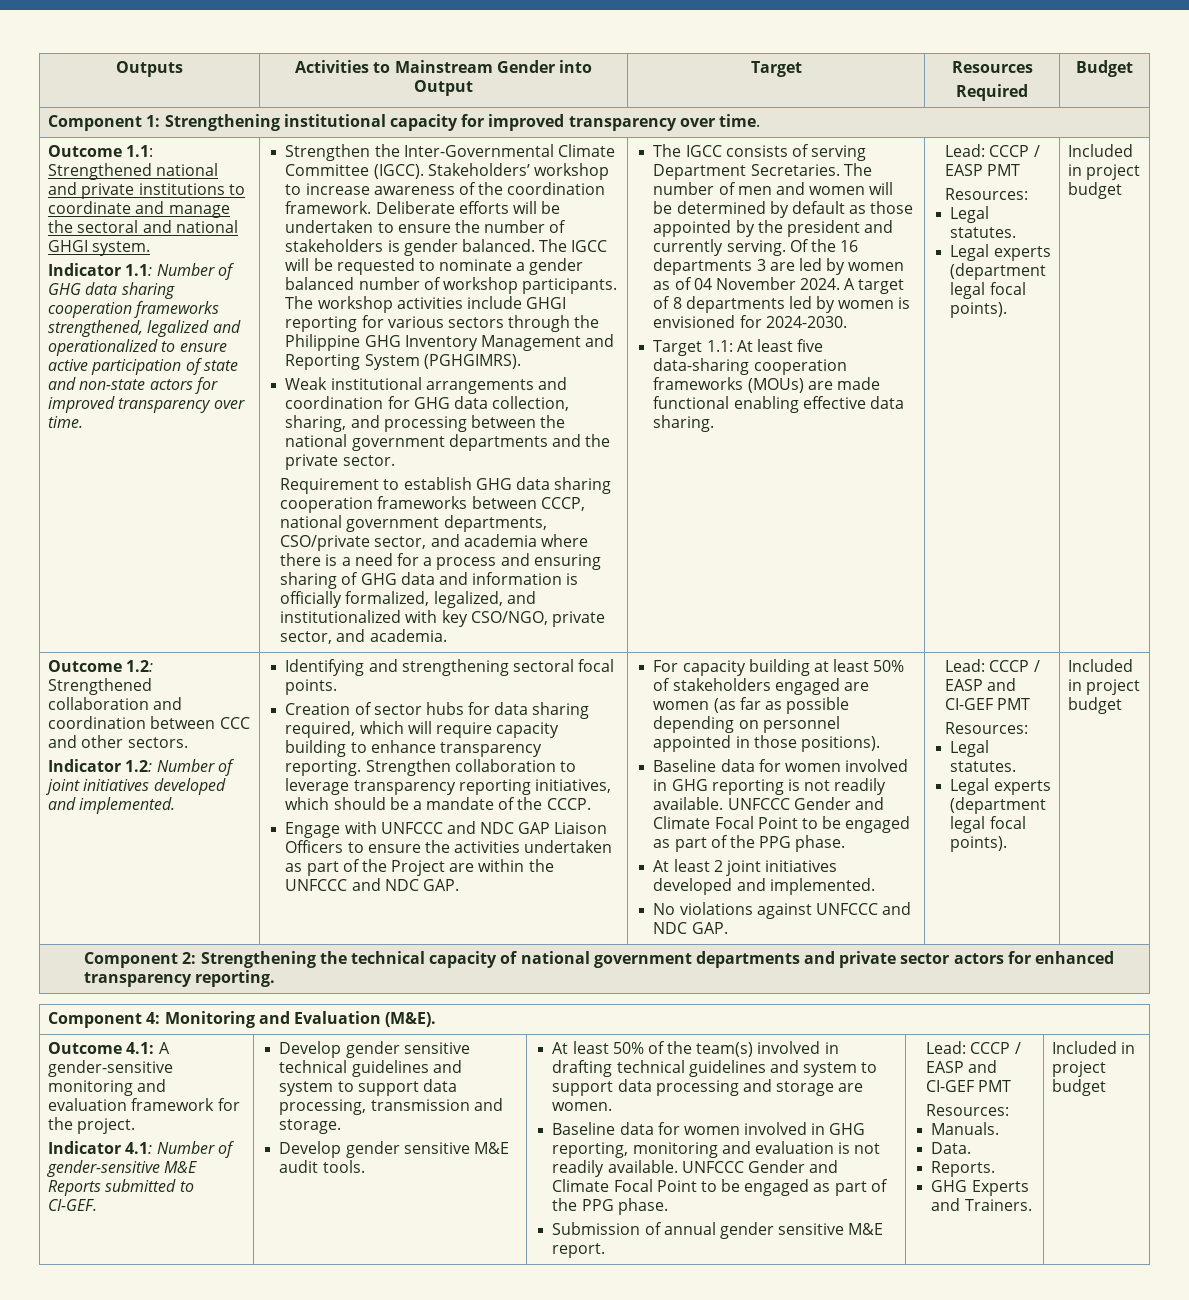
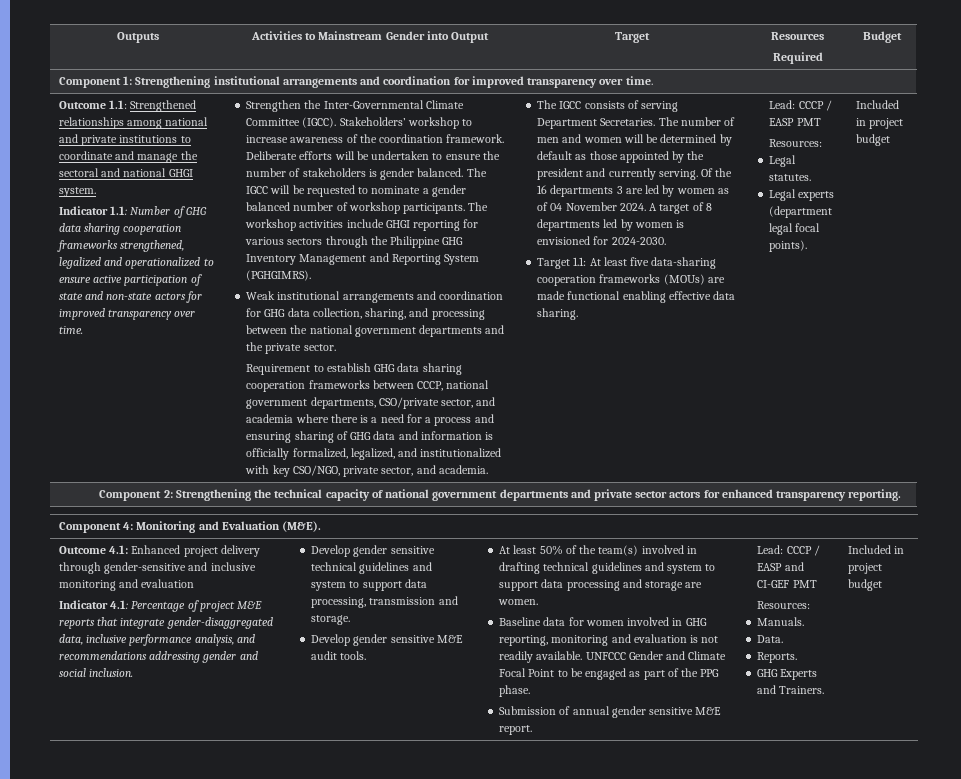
[390,114,459,131] capacity -> [282,76,452,88] arrangements and coordination
(153, 171) none -> [58,117,163,129] relationships among
[48,660,154,672] [48,678,153,695] [48,697,183,710] [48,716,250,729] [48,735,188,748] [48,759,235,776] [45,778,226,795] [48,797,176,814] [285,659,615,676] [285,679,338,695] [285,702,590,719] [285,721,560,738] [285,740,542,757] [285,759,576,776] [285,778,611,795] [285,797,591,810] [285,821,608,838] [285,840,613,853] [285,859,554,876] [285,878,459,891] [653,659,905,676] [653,678,869,695] [653,697,850,714] [653,716,840,733] [653,735,880,752] [653,759,909,772] [653,778,887,795] [653,797,884,810] [653,816,911,833] [653,835,846,852] [653,859,838,876] [653,878,875,895] [653,902,912,919] [653,922,728,934] [945,659,1040,672] [945,678,1017,691] [945,698,1031,710] [945,722,1029,734] [950,740,990,757] [950,761,1017,772] [950,778,1051,795] [950,797,1047,814] [950,816,1026,833] [950,836,1008,852] [1068,659,1134,672] [1068,679,1141,695] [1068,697,1123,714] // Outcome 1.2: Strengthened collaboration and coordination between CCC and other sectors. // Indicator 1.2: Number of joint initiatives developed and implemented. | Identifying and strengthening sectoral focal points. // Creation of sector hubs for data sharing required, which will require capacity building to enhance transparency reporting. Strengthen collaboration to leverage transparency reporting initiatives, which should be a mandate of the CCCP. // Engage with UNFCCC and NDC GAP Liaison Officers to ensure the activities undertaken as part of the Project are within the UNFCCC and NDC GAP. | For capacity building at least 50% of stakeholders engaged are women (as far as possible depending on personnel appointed in those positions). // Baseline data for women involved in GHG reporting is not readily available. UNFCCC Gender and Climate Focal Point to be engaged as part of the PPG phase. // At least 2 joint initiatives developed and implemented. // No violations against UNFCCC and NDC GAP. | Lead: CCCP / EASP and CI-GEF PMT // Resources: // Legal statutes. // Legal experts (department legal focal points). | Included in project budget -> (890, 140) none
[158,1042,170,1054] [48,1060,174,1077] [48,1079,167,1096] [48,1098,240,1111] [48,1117,136,1134] [48,1141,235,1158] [47,1160,198,1177] [48,1179,194,1196] [48,1199,98,1211] A gender-sensitive monitoring and evaluation framework for the project. // Indicator 4.1: Number of gender-sensitive M&E Reports submitted to CI-GEF. -> [131,545,260,557] [58,562,256,574] [58,579,195,591] [58,600,263,612] [58,617,273,629] [58,634,255,646] [58,651,258,663] [58,668,134,677] Enhanced project delivery through gender-sensitive and inclusive monitoring and evaluation // Indicator 4.1: Percentage of project M&E reports that integrate gender-disaggregated data, inclusive performance analysis, and recommendations addressing gender and social inclusion.

